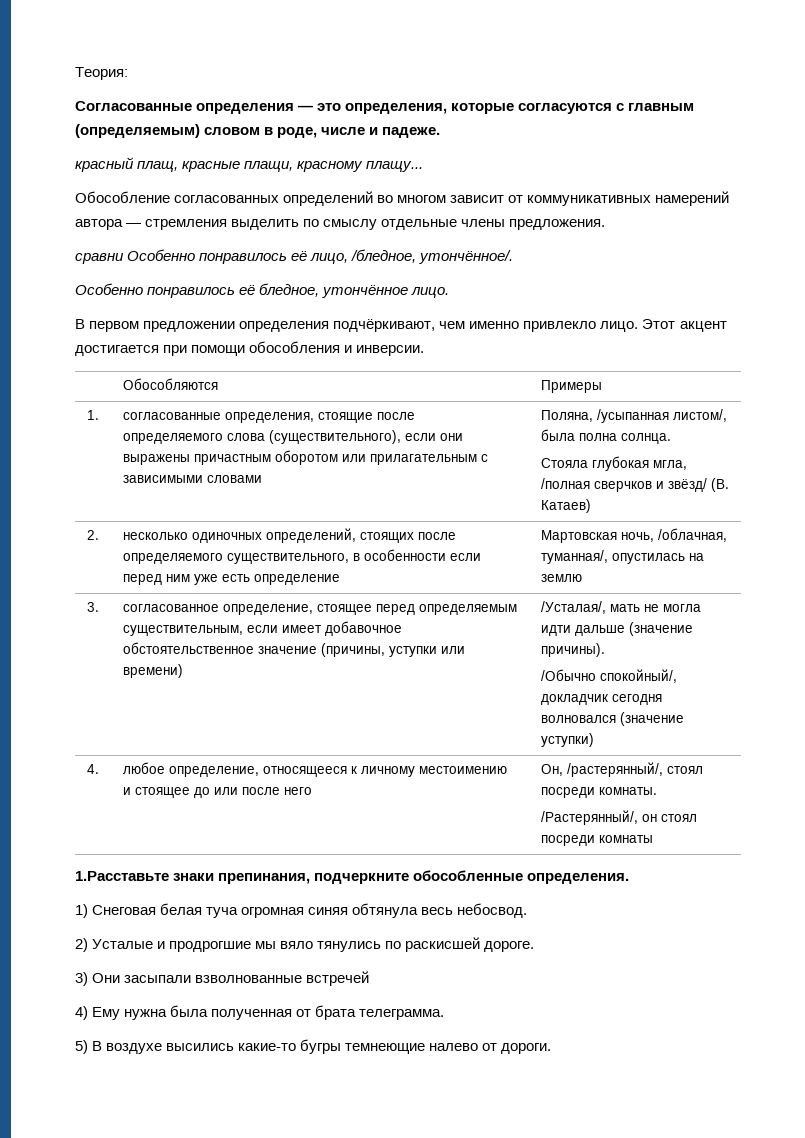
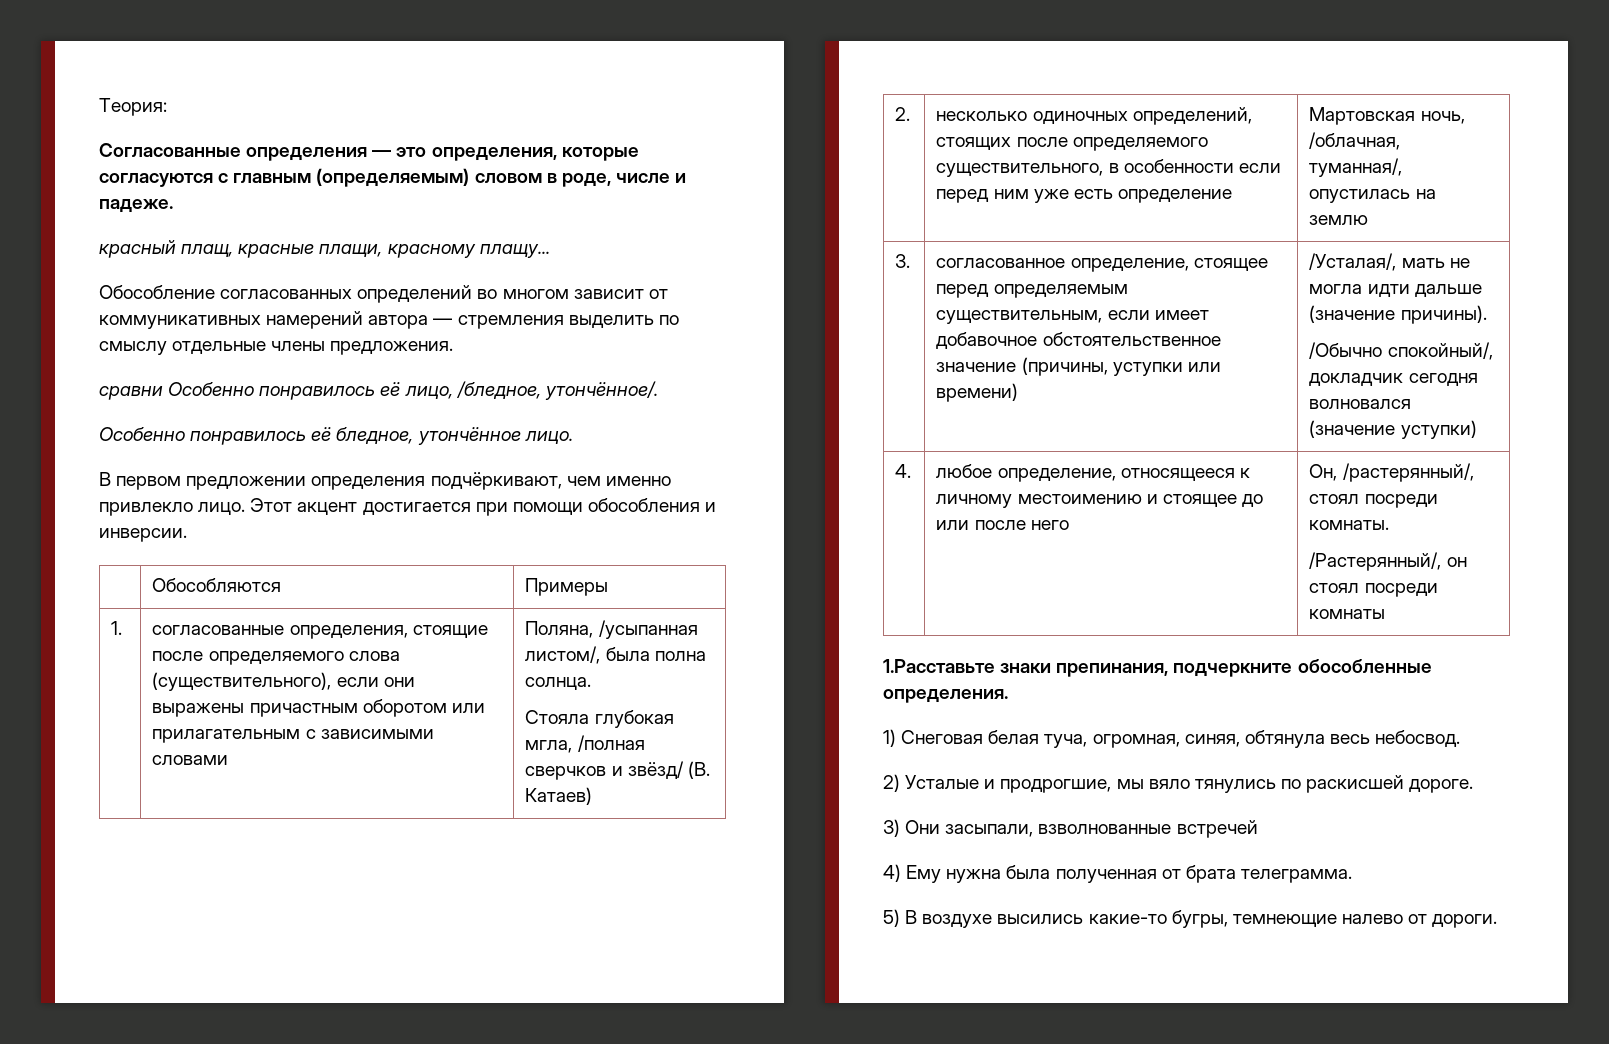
[206,907,349,918] туча огромная синяя -> [1044,734,1240,748] туча, огромная, синяя,
[169,941,252,952] продрогшие -> [1000,779,1112,793] продрогшие,
[124,975,192,983] засыпали -> [945,824,1034,837] засыпали,
[300,1039,342,1054] бугры -> [1171,910,1228,928] бугры,

